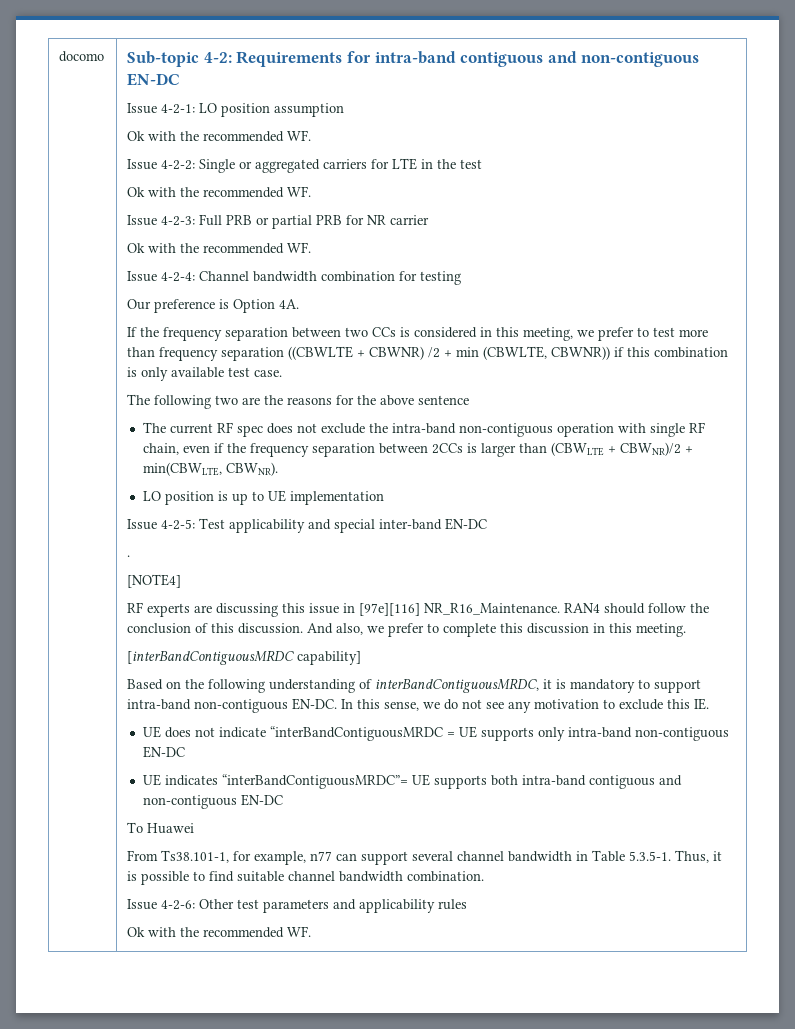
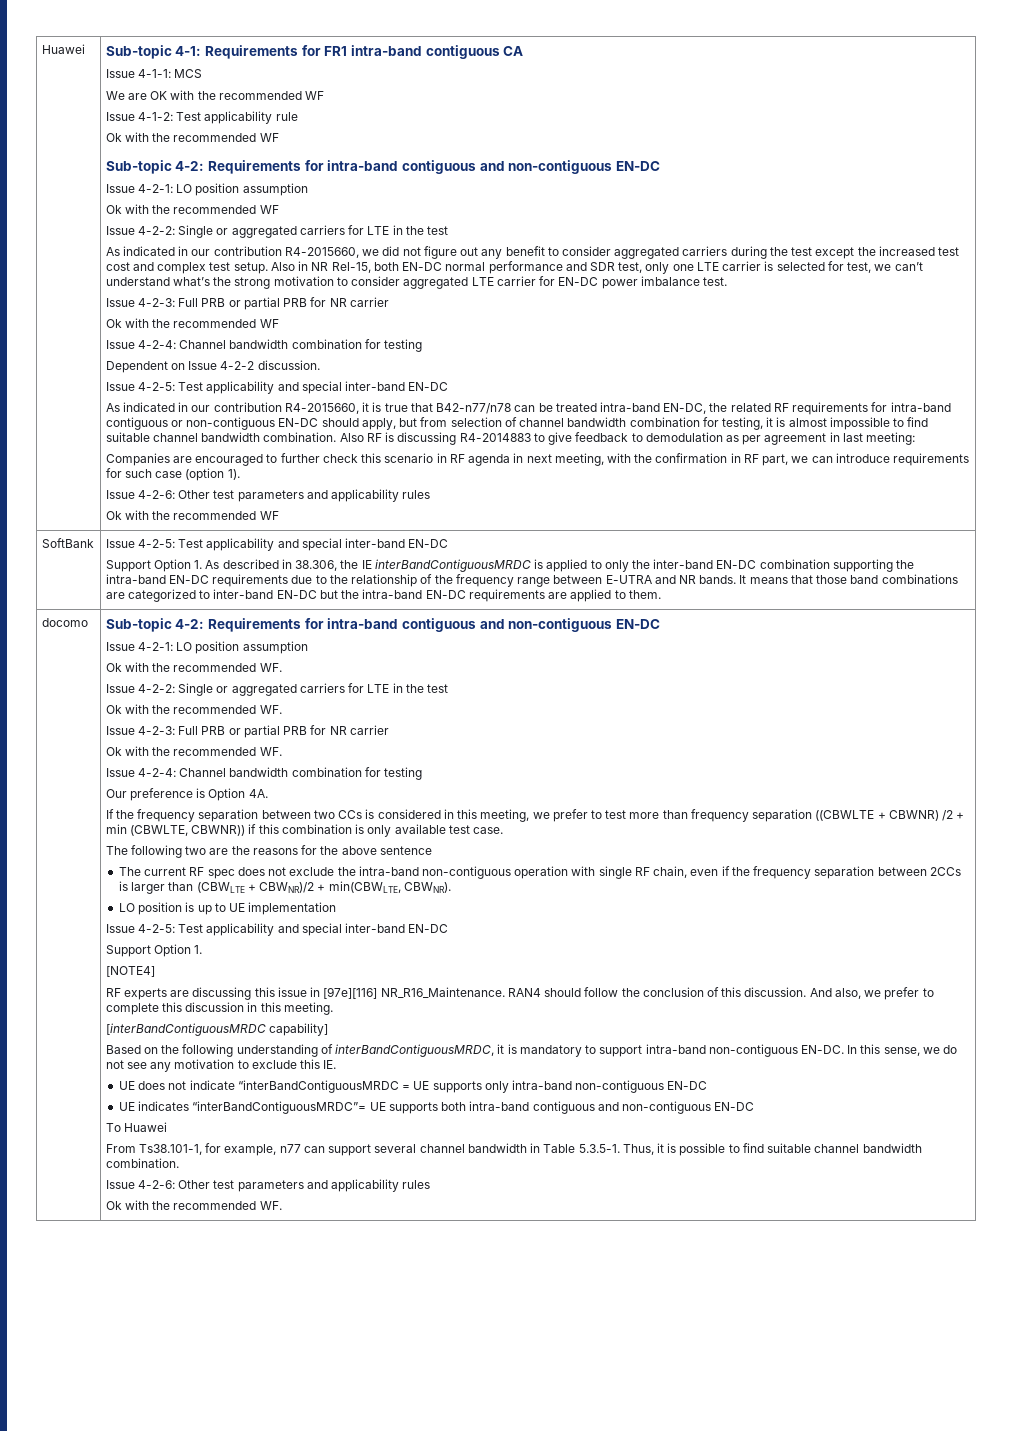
(59, 56) none -> [41,44,85,54] [105,45,524,59] [105,69,203,78] [105,90,325,100] [105,111,298,124] [105,132,279,142] [105,160,660,174] [105,183,308,196] [105,204,279,214] [105,225,449,238] [105,246,960,259] [105,261,923,274] [105,276,727,289] [105,297,389,310] [105,318,279,328] [105,339,423,352] [105,360,320,373] [105,381,449,394] [105,402,951,415] [105,417,929,430] [105,432,916,445] [105,453,970,466] [105,468,240,481] [105,489,431,502] [105,510,279,520] [41,538,94,548] [105,538,449,551] [105,559,915,572] [105,574,958,587] [105,589,661,602] Huawei | Sub-topic 4-1: Requirements for FR1 intra-band contiguous CA // Issue 4-1-1: MCS // We are OK with the recommended WF // Issue 4-1-2: Test applicability rule // Ok with the recommended WF // Sub-topic 4-2: Requirements for intra-band contiguous and non-contiguous EN-DC // Issue 4-2-1: LO position assumption // Ok with the recommended WF // Issue 4-2-2: Single or aggregated carriers for LTE in the test // As indicated in our contribution R4-2015660, we did not figure out any benefit to consider aggregated carriers during the test except the increased test cost and complex test setup. Also in NR Rel-15, both EN-DC normal performance and SDR test, only one LTE carrier is selected for test, we can’t understand what’s the strong motivation to consider aggregated LTE carrier for EN-DC power imbalance test. // Issue 4-2-3: Full PRB or partial PRB for NR carrier // Ok with the recommended WF // Issue 4-2-4: Channel bandwidth combination for testing // Dependent on Issue 4-2-2 discussion. // Issue 4-2-5: Test applicability and special inter-band EN-DC // As indicated in our contribution R4-2015660, it is true that B42-n77/n78 can be treated intra-band EN-DC, the related RF requirements for intra-band contiguous or non-contiguous EN-DC should apply, but from selection of channel bandwidth combination for testing, it is almost impossible to find suitable channel bandwidth combination. Also RF is discussing R4-2014883 to give feedback to demodulation as per agreement in last meeting: // Companies are encouraged to further check this scenario in RF agenda in next meeting, with the confirmation in RF part, we can introduce requirements for such case (option 1). // Issue 4-2-6: Other test parameters and applicability rules // Ok with the recommended WF // SoftBank | Issue 4-2-5: Test applicability and special inter-band EN-DC // Support Option 1. As described in 38.306, the IE interBandContiguousMRDC is applied to only the inter-band EN-DC combination supporting the intra-band EN-DC requirements due to the relationship of the frequency range between E-UTRA and NR bands. It means that those band combinations are categorized to inter-band EN-DC but the intra-band EN-DC requirements are applied to them. //
[127,555,131,557] . -> [105,944,203,957] Support Option 1.

